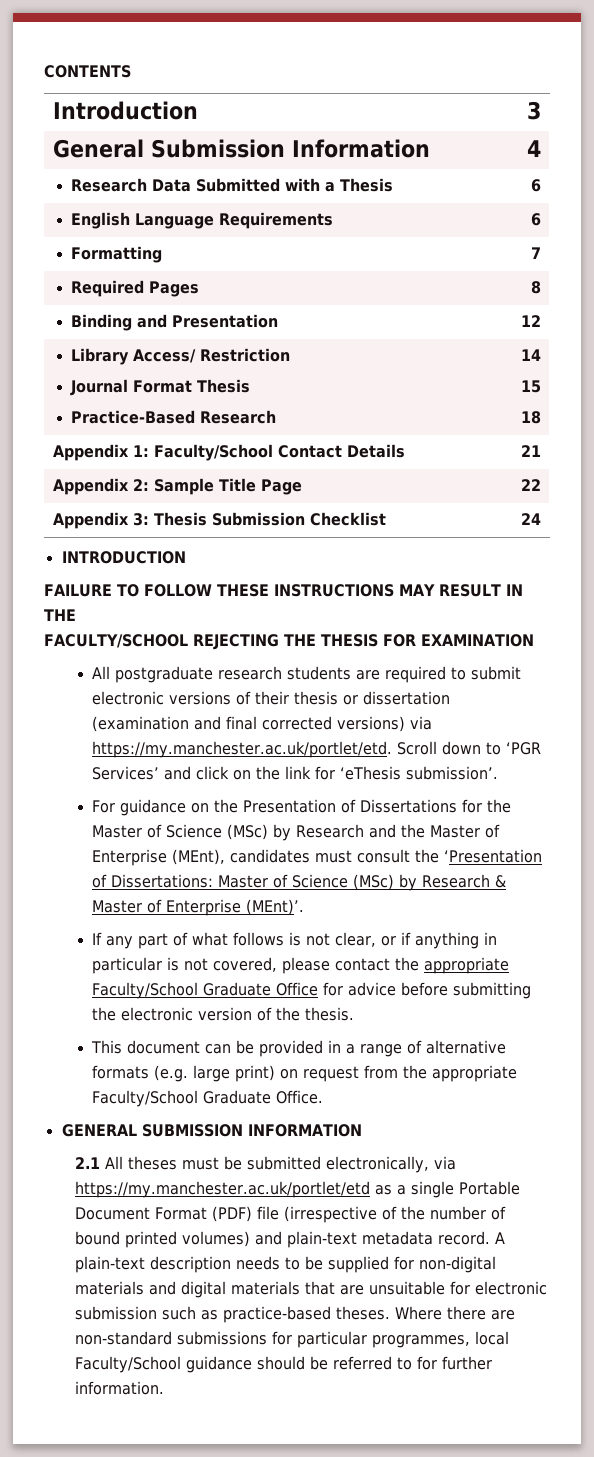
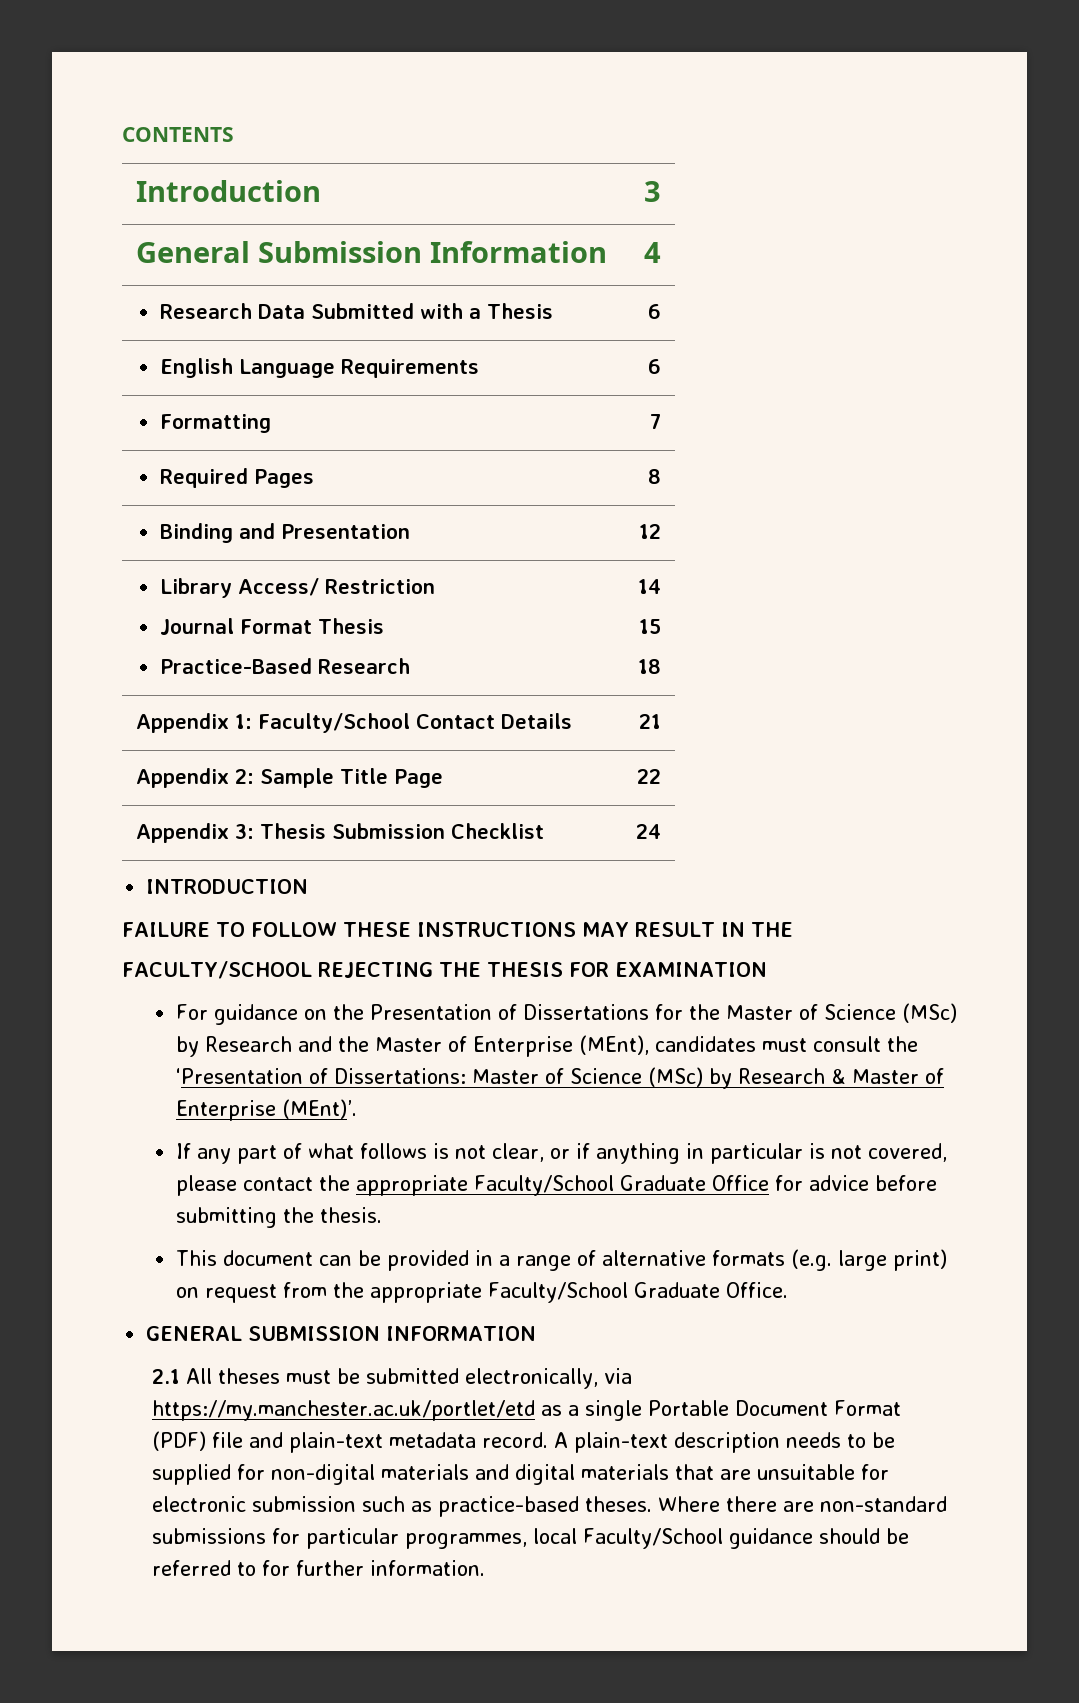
[92,666,522,683] [92,691,451,705] [92,716,433,732] [92,741,542,758] [92,766,499,780] // All postgraduate research students are required to submit electronic versions of their thesis or dissertation (examination and final corrected versions) via https://my.manchester.ac.uk/portlet/etd. Scroll down to ‘PGR Services’ and click on the link for ‘eThesis submission’. -> (767, 969) none
[121,1007,301,1021] electronic version of the -> (314, 1215) none
[283,1206,506,1223] [74,1231,250,1248] (irrespective of the number of bound printed volumes) -> (243, 1440) none

